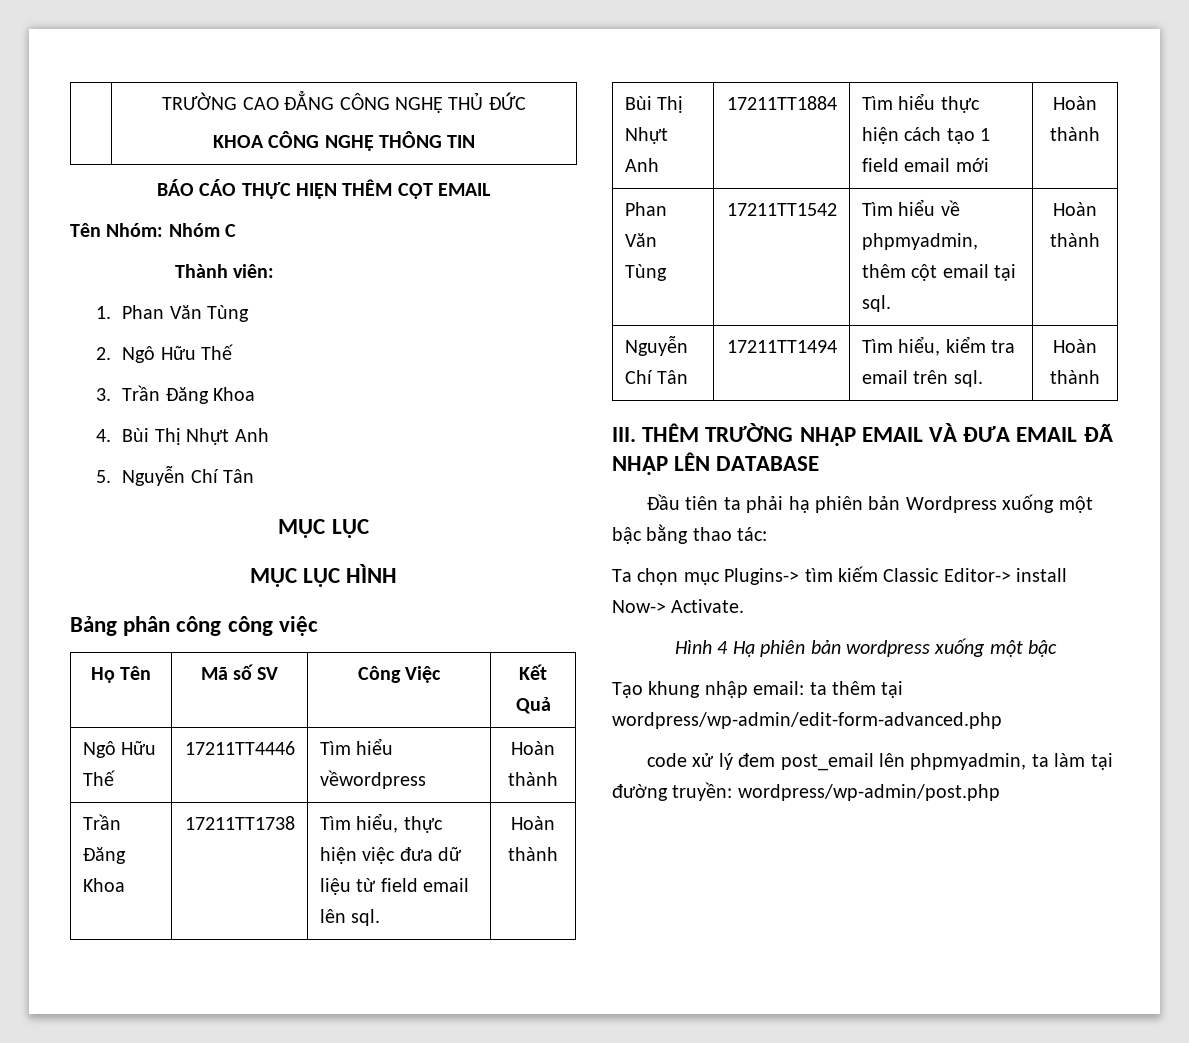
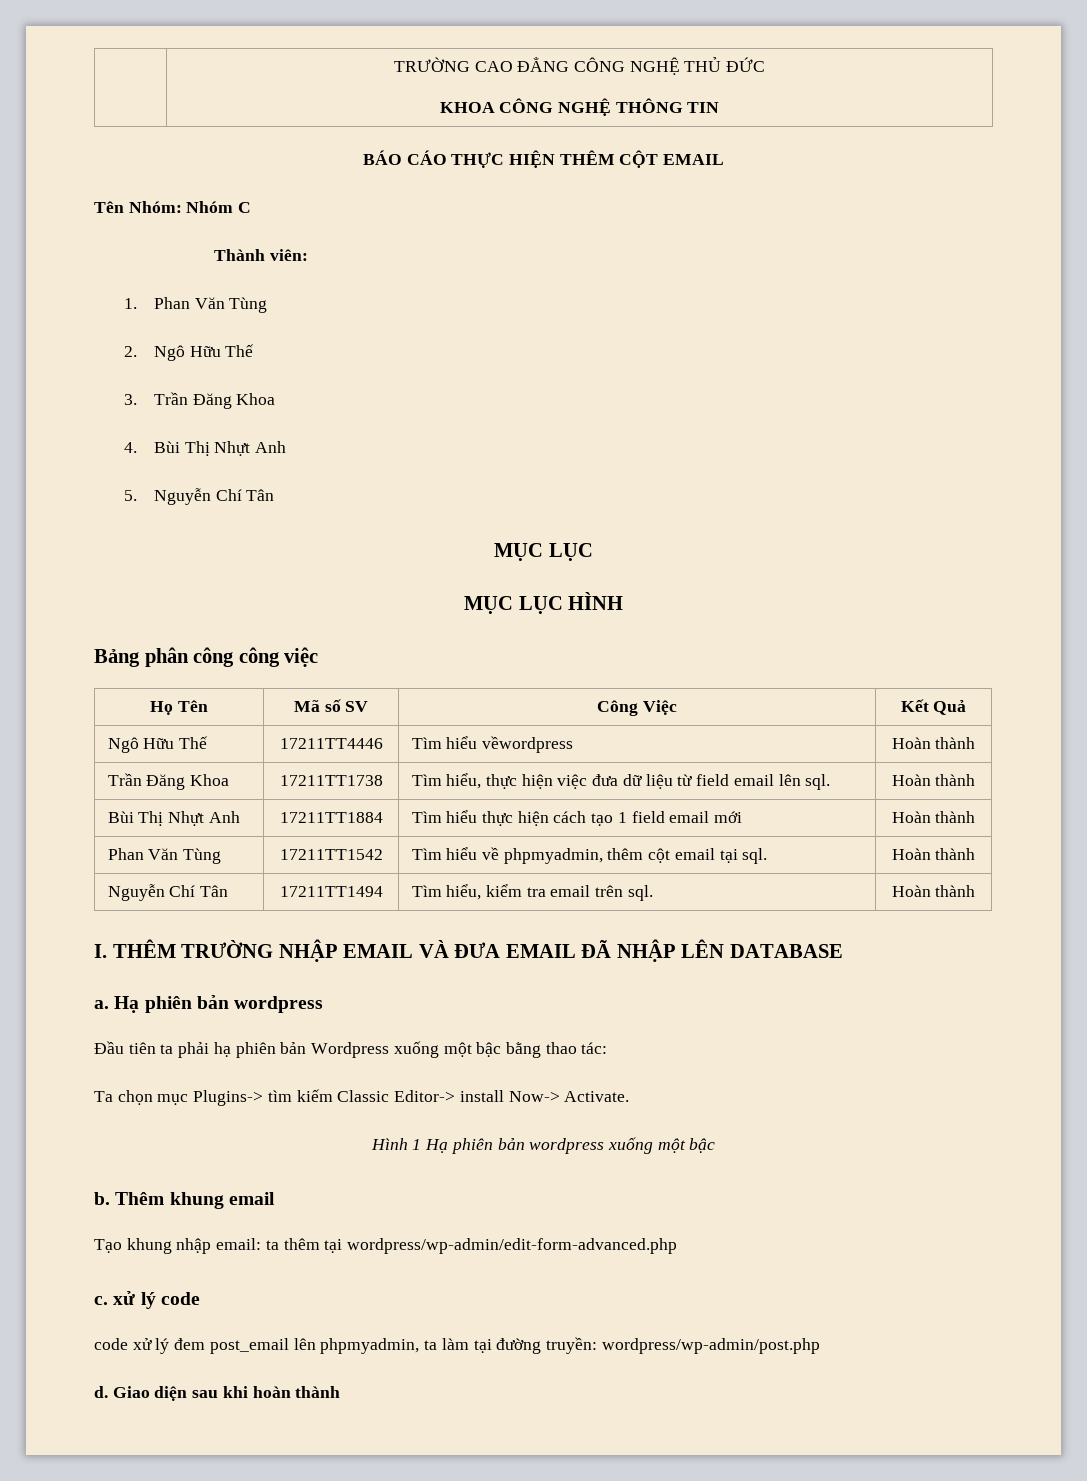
[612,427,636,442] III. -> [94,944,107,958] I.
(820, 463) none -> [94,995,324,1013] // a. Hạ phiên bản wordpress
[717,641,729,654] 4 -> [412,1139,422,1150] 1
(1058, 648) none -> [94,1192,275,1209] // b. Thêm khung email
(1002, 720) none -> [94,1291,200,1309] // c. xử lý code
(1000, 792) none -> [94,1386,341,1401] // d. Giao diện sau khi hoàn thành

